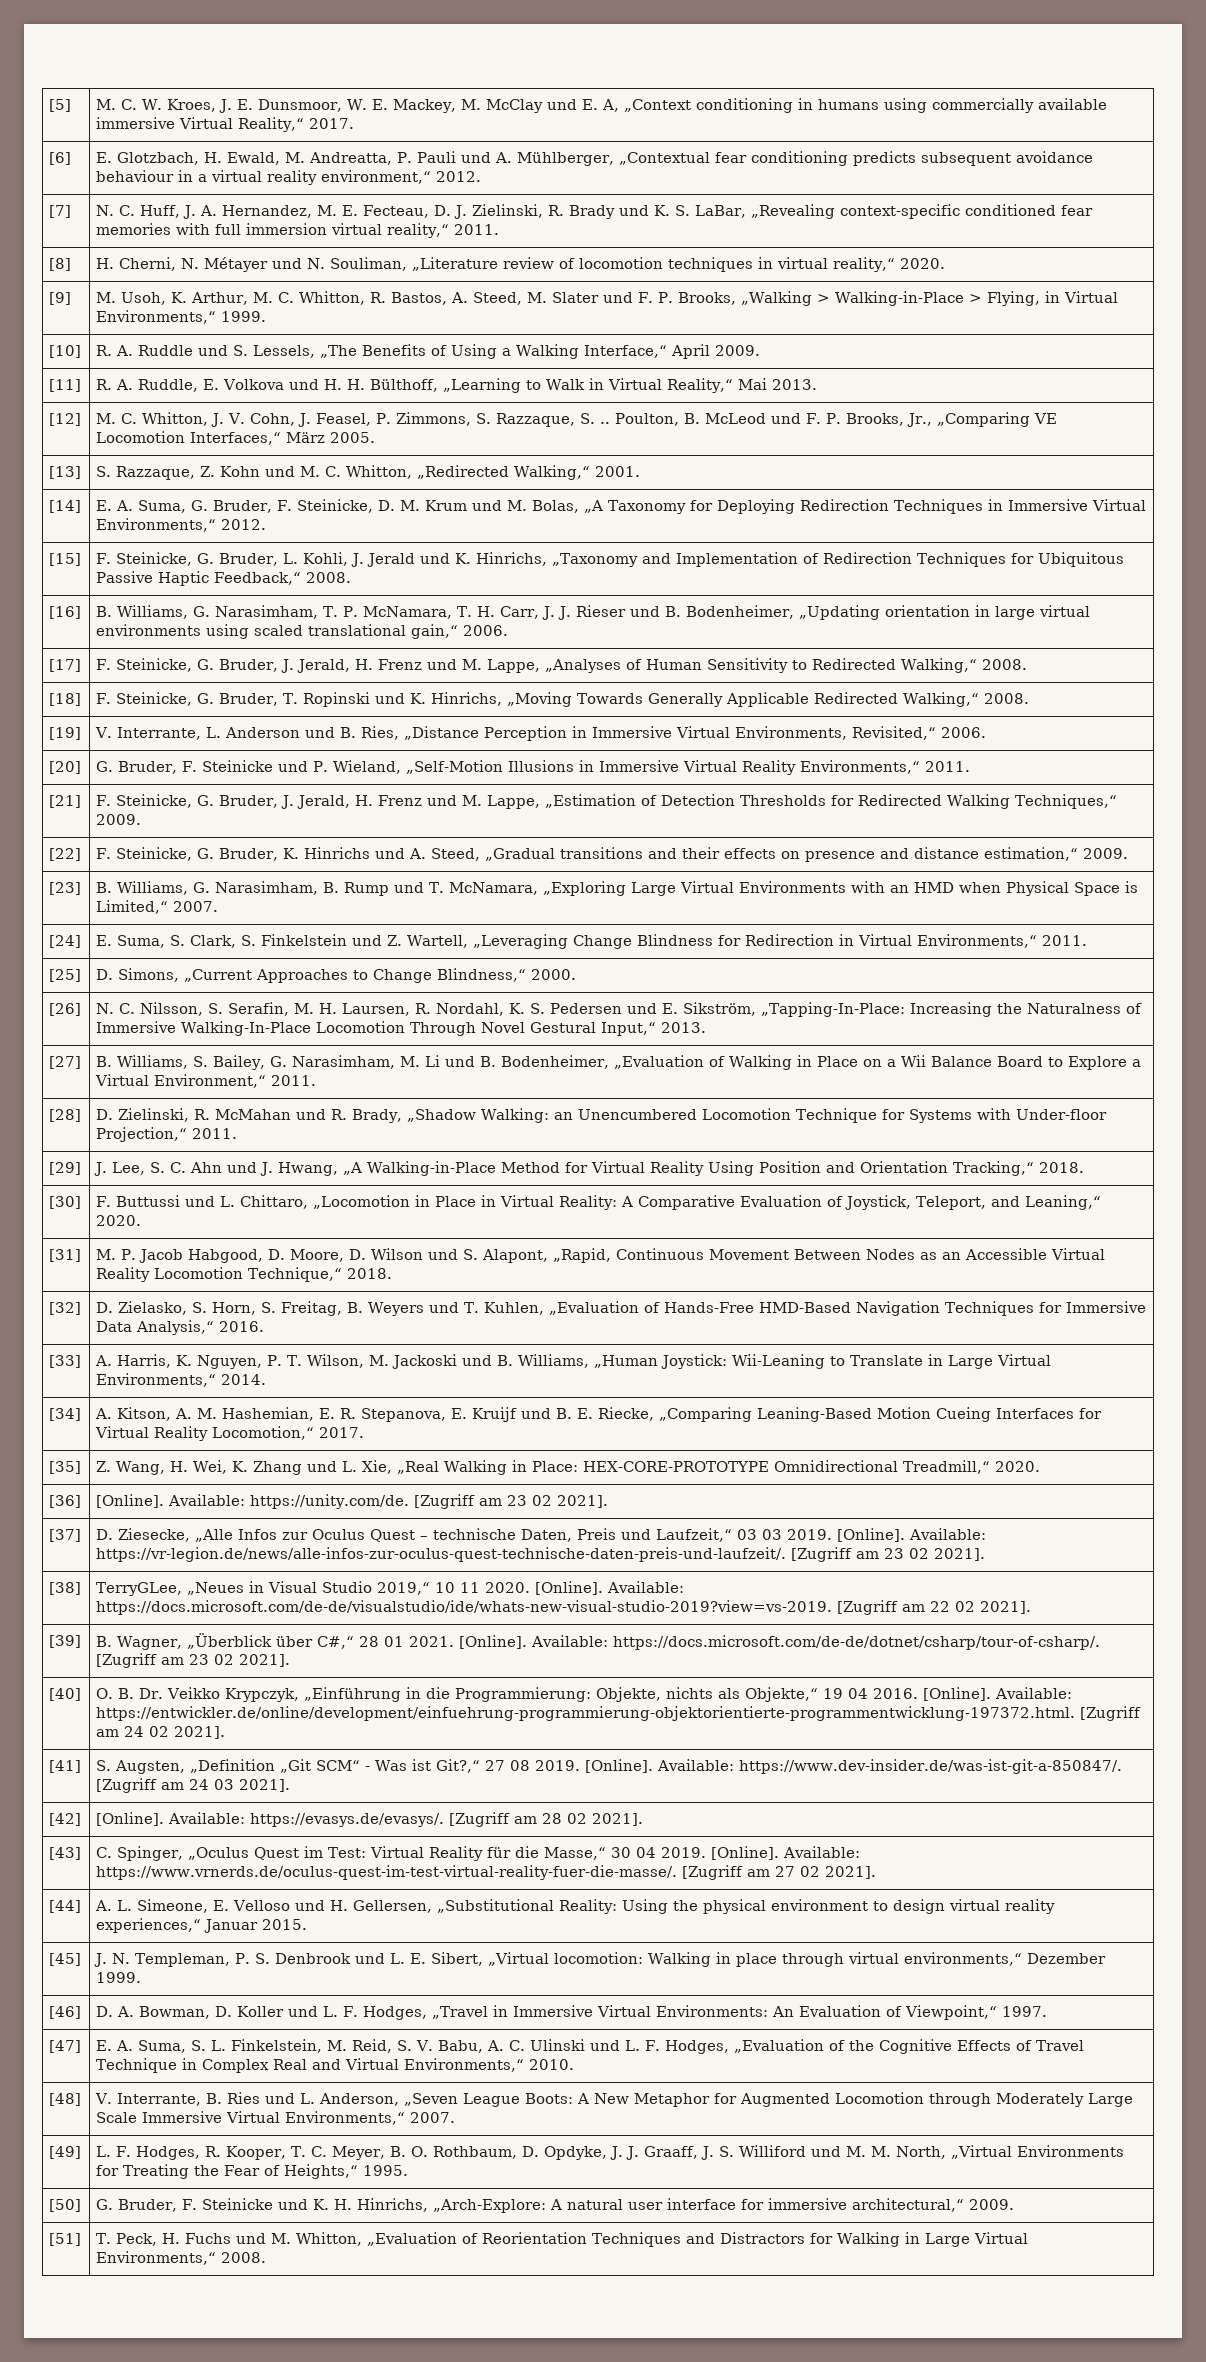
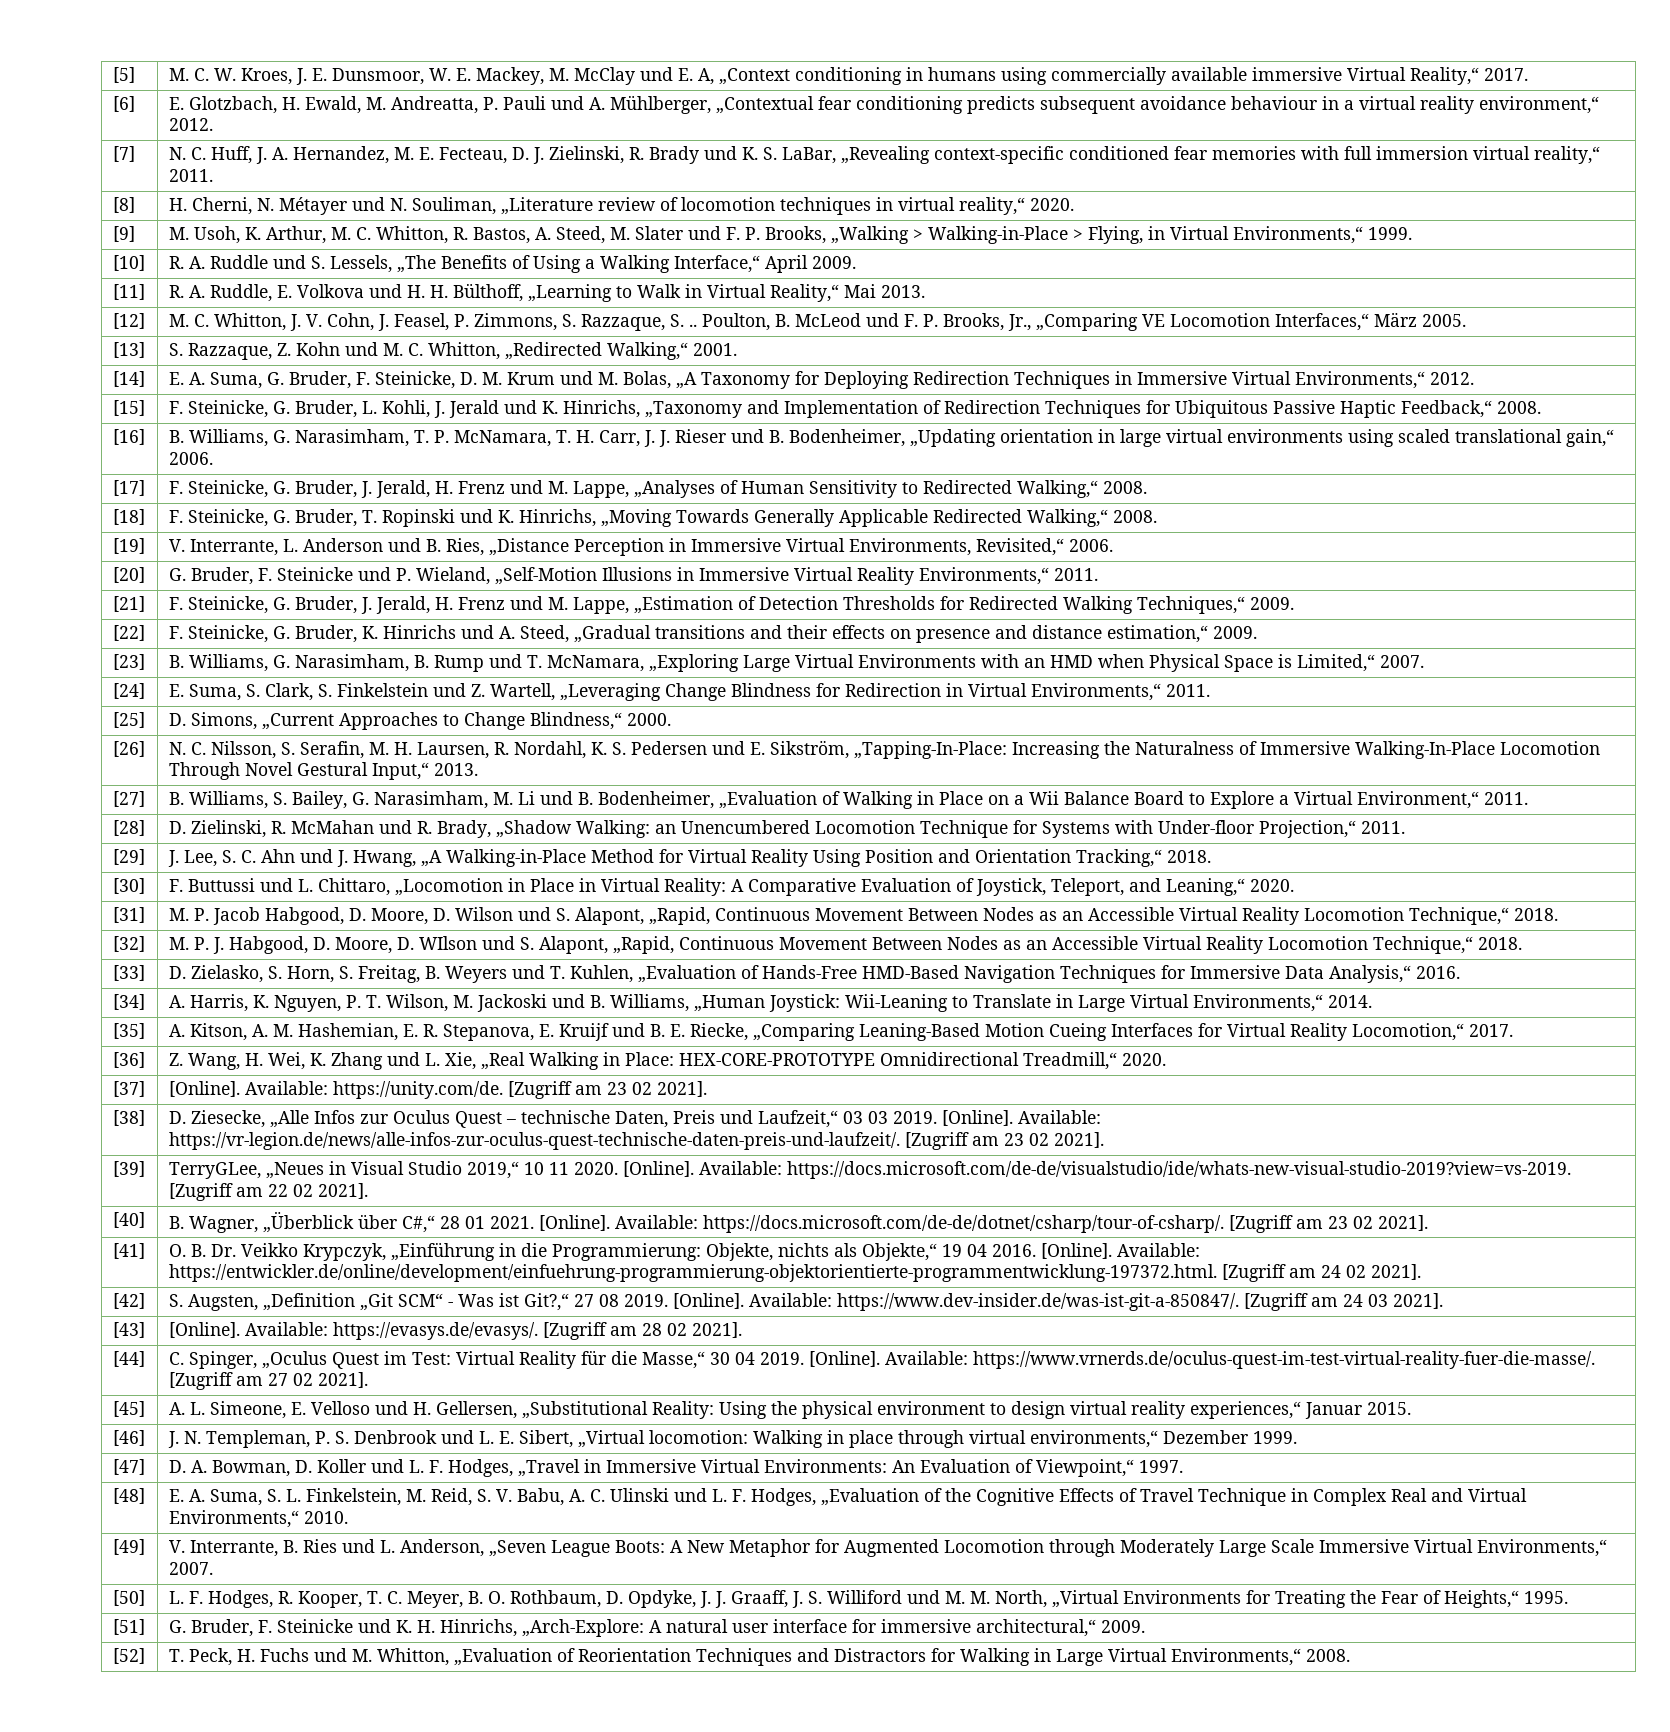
(82, 1308) none -> [168,936,1522,954] [112,965,145,981] | M. P. J. Habgood, D. Moore, D. WIlson und S. Alapont, „Rapid, Continuous Movement Between Nodes as an Accessible Virtual Reality Locomotion Technique,“ 2018. // [33]
[49,1355,82,1368] [33] -> [112,994,145,1010] [34]
[49,1408,82,1421] [34] -> [112,1023,145,1039] [35]
[49,1461,82,1474] [35] -> [112,1052,145,1068] [36]
[49,1495,82,1508] [36] -> [112,1081,145,1097] [37]
[49,1529,82,1542] [37] -> [112,1110,145,1126] [38]
[49,1582,82,1595] [38] -> [112,1161,145,1177] [39]
[49,1635,82,1648] [39] -> [112,1212,145,1228] [40]
[49,1688,82,1701] [40] -> [112,1243,145,1259] [41]
[49,1760,82,1773] [41] -> [112,1293,145,1309] [42]
[49,1813,82,1826] [42] -> [112,1322,145,1338] [43]
[49,1847,82,1860] [43] -> [112,1351,145,1367] [44]
[49,1900,82,1913] [44] -> [112,1401,145,1417] [45]
[49,1953,82,1966] [45] -> [112,1430,145,1446] [46]
[49,2006,82,2019] [46] -> [112,1459,145,1475] [47]
[49,2040,82,2053] [47] -> [112,1488,145,1504] [48]
[49,2093,82,2106] [48] -> [112,1539,145,1555] [49]
[49,2146,82,2159] [49] -> [112,1590,145,1606] [50]
[49,2199,82,2212] [50] -> [112,1619,145,1635] [51]
[49,2233,82,2246] [51] -> [112,1648,145,1664] [52]

